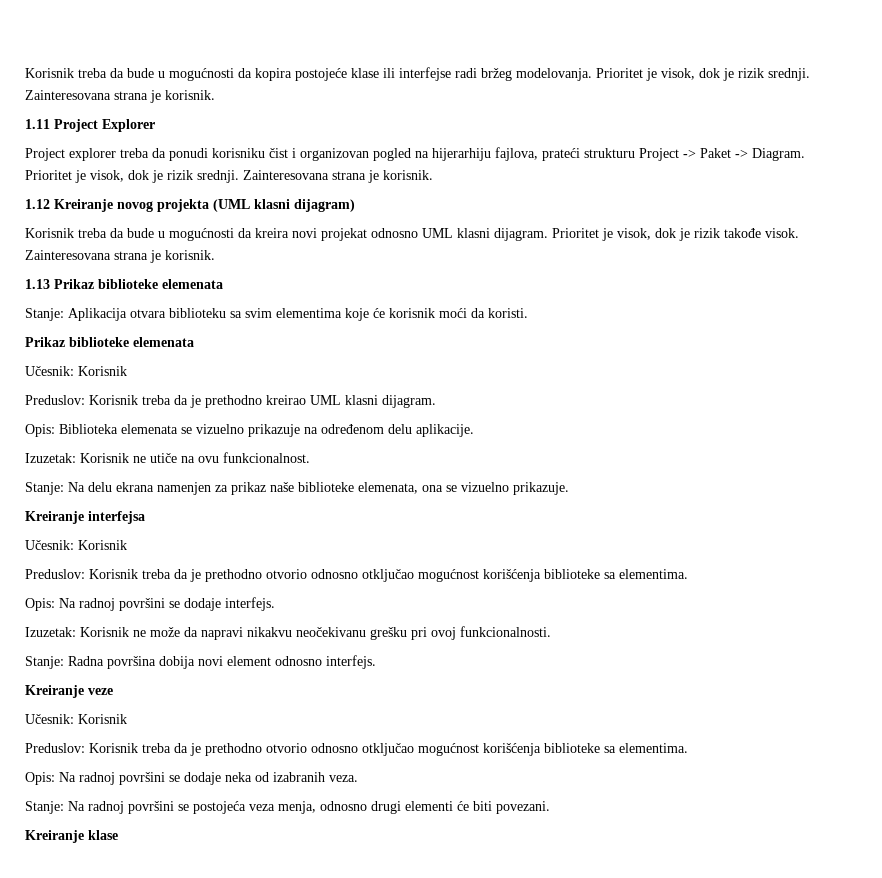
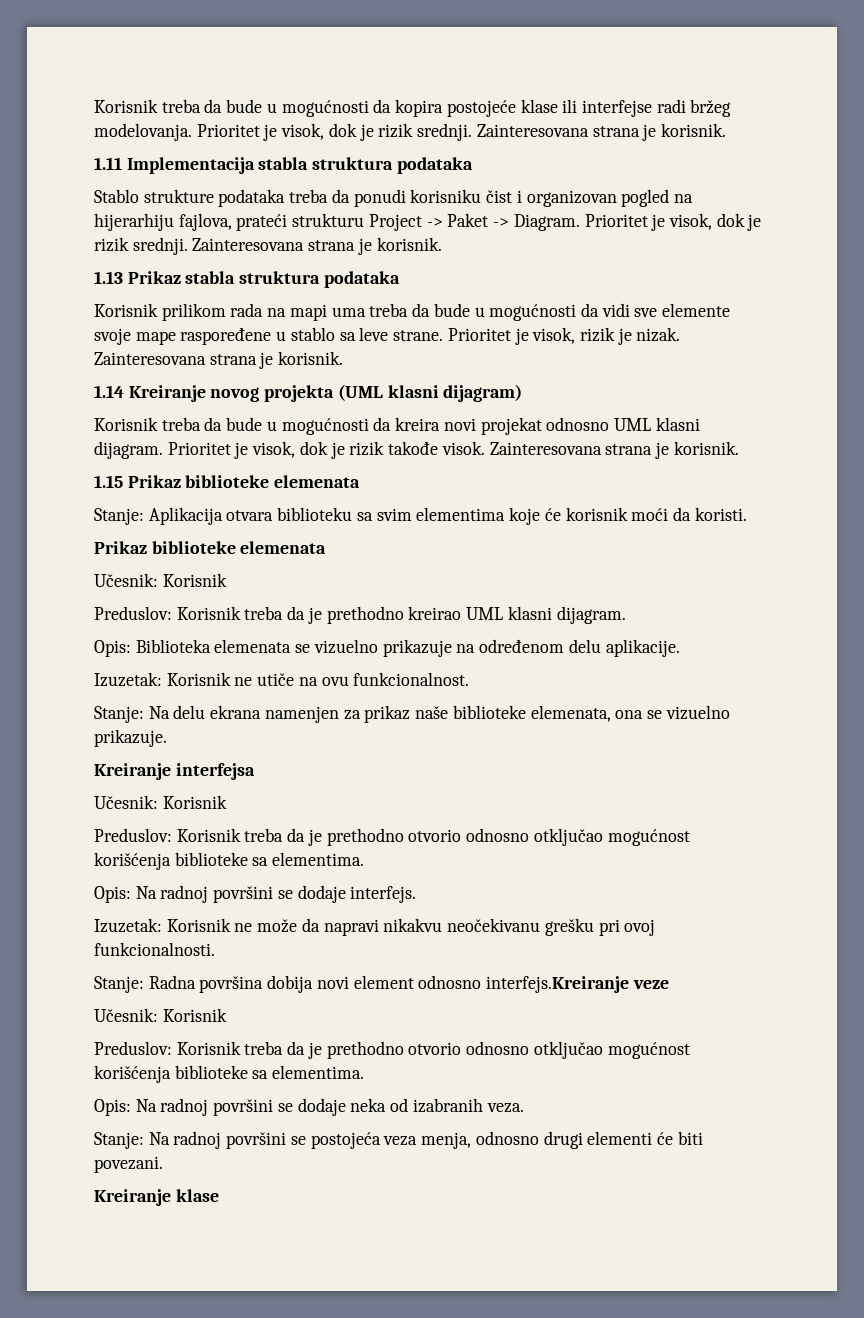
[54,119,155,132] [25,148,116,161] Project Explorer // Project explorer -> [126,157,473,174] [94,189,286,207] Implementacija stabla struktura podataka // Stablo strukture podataka
[25,199,50,209] 1.12 -> [94,271,400,288] [94,303,731,321] [94,327,681,345] [94,351,344,369] [94,385,124,398] 1.13 Prikaz stabla struktura podataka // Korisnik prilikom rada na mapi uma treba da bude u mogućnosti da vidi sve elemente svoje mape raspoređene u stablo sa leve strane. Prioritet je visok, rizik je nizak. Zainteresovana strana je korisnik. // 1.14
[25,279,50,289] 1.13 -> [94,475,123,488] 1.15
[326,655,376,669] [25,685,84,698] interfejs. // Kreiranje -> [486,976,630,993] interfejs.Kreiranje

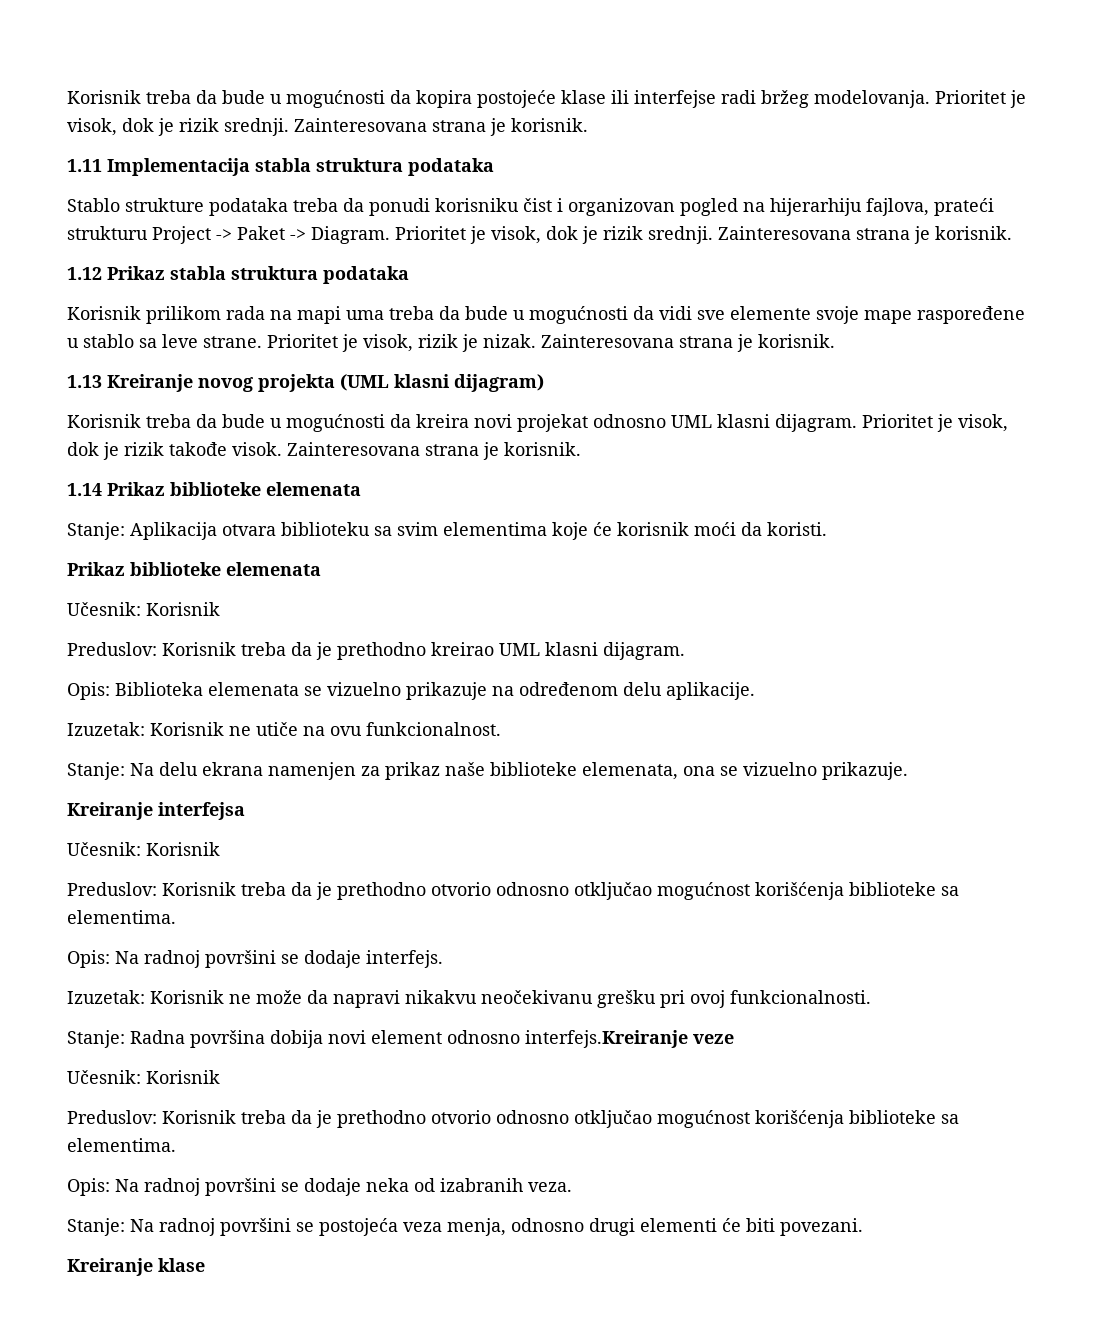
[94,271,123,284] 1.13 -> [67,267,102,280] 1.12
[94,385,124,398] 1.14 -> [67,375,102,388] 1.13
[94,475,123,488] 1.15 -> [67,483,102,496] 1.14

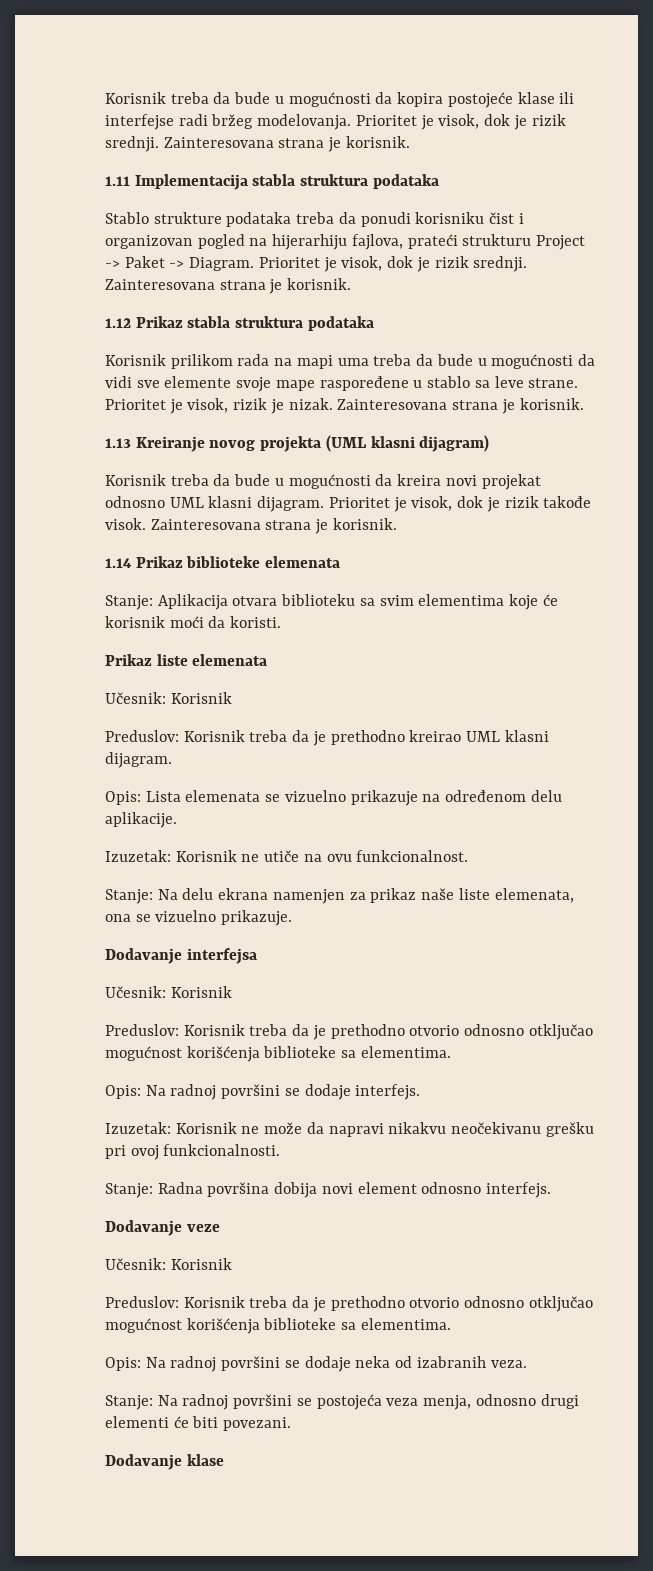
[130,562,221,576] biblioteke -> [156,654,188,666] liste
[115,682,203,696] Biblioteka -> [145,791,181,802] Lista
[490,762,577,776] biblioteke -> [458,888,490,900] liste
[67,802,153,820] Kreiranje -> [105,948,182,964] Dodavanje
[525,1030,688,1048] interfejs.Kreiranje -> [486,1182,552,1198] [105,1220,182,1236] interfejs. // Dodavanje
[67,1258,153,1276] Kreiranje -> [105,1454,182,1470] Dodavanje

